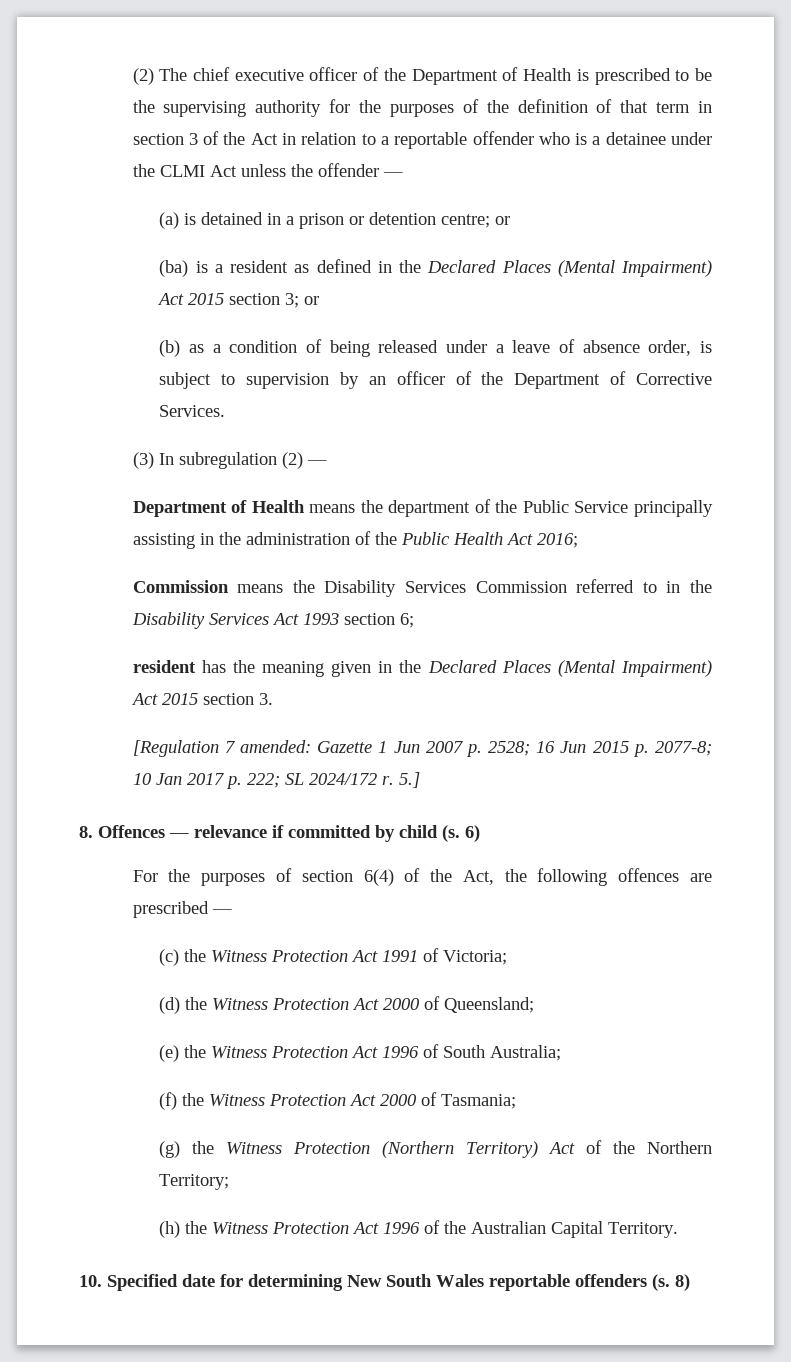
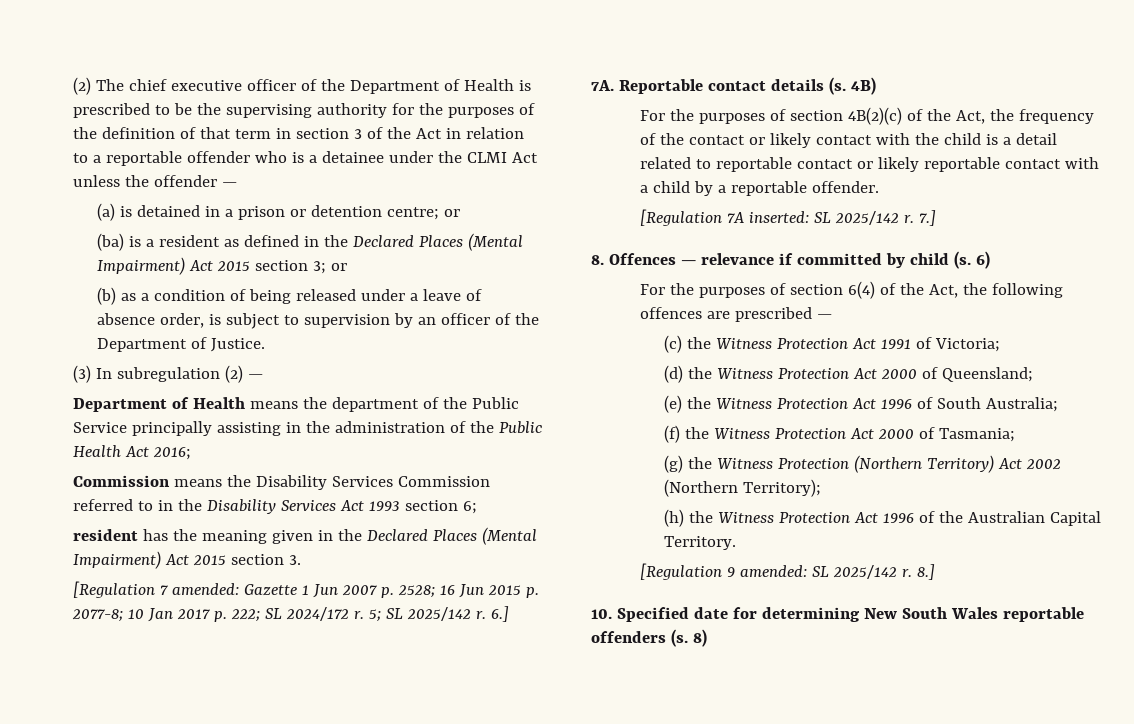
[636,373,713,385] [159,405,226,417] Corrective Services. -> [211,338,266,352] Justice.
[398,772,420,788] 5.] -> [368,606,509,622] [591,77,876,95] [639,107,1094,125] [639,133,1057,148] [639,157,1099,172] [639,181,879,196] [639,209,936,226] 5; SL 2025/142 r. 6.] // 7A. Reportable contact details (s. 4B) // For the purposes of section 4B(2)(c) of the Act, the frequency of the contact or likely contact with the child is a detail related to reportable contact or likely reportable contact with a child by a reportable offender. // [Regulation 7A inserted: SL 2025/142 r. 7.]
[586,1140,713,1154] [159,1174,230,1190] of the Northern Territory; -> [1026,459,1062,470] [664,479,822,497] 2002 (Northern Territory);
(679, 1230) none -> [639,563,935,580] // [Regulation 9 amended: SL 2025/142 r. 8.]

